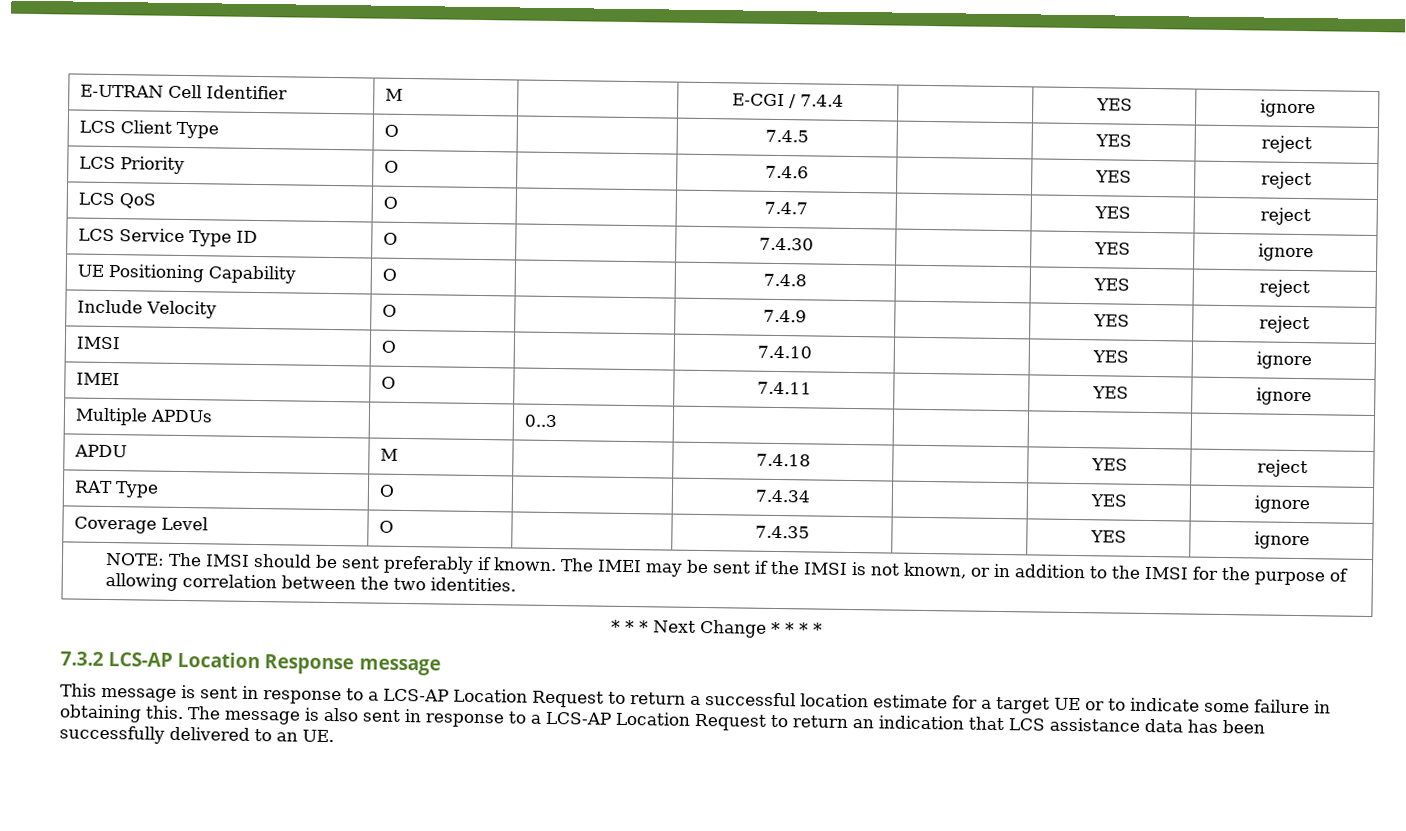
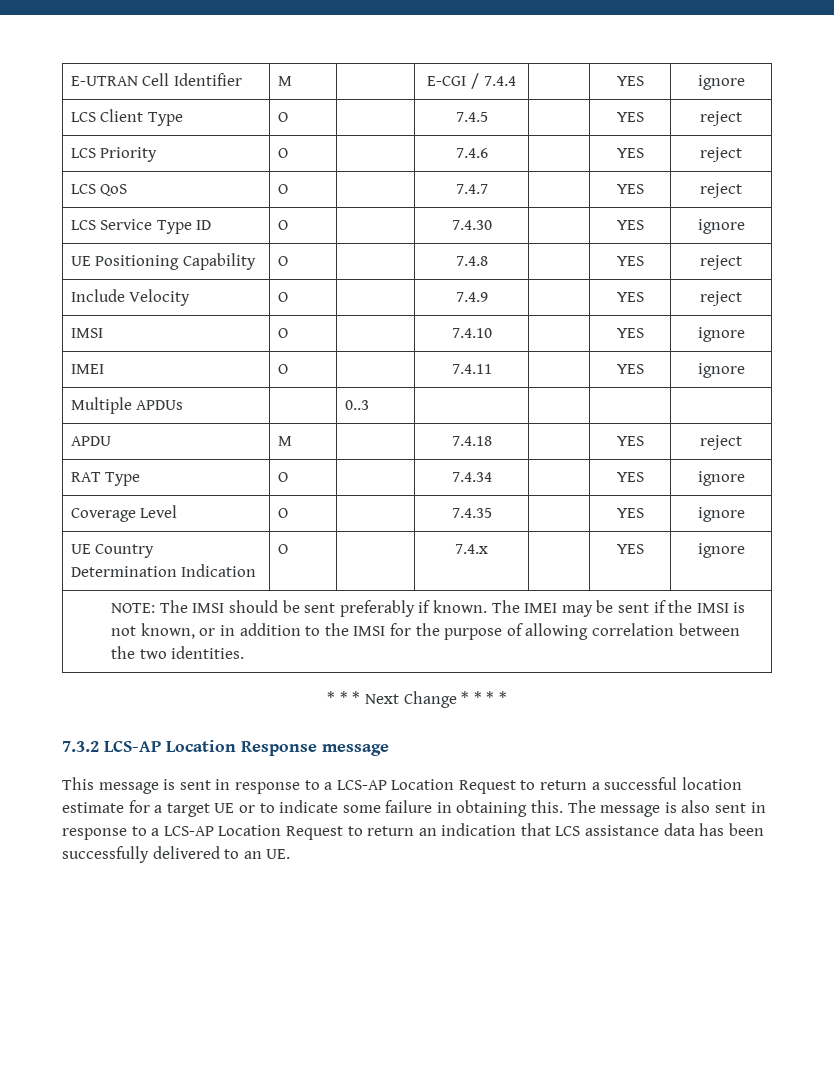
(1310, 540) none -> [70,544,155,558] [70,564,257,577] [277,544,288,554] [455,544,488,554] [616,544,644,554] [697,543,745,558] // UE Country Determination Indication | O | | 7.4.x | | YES | ignore

